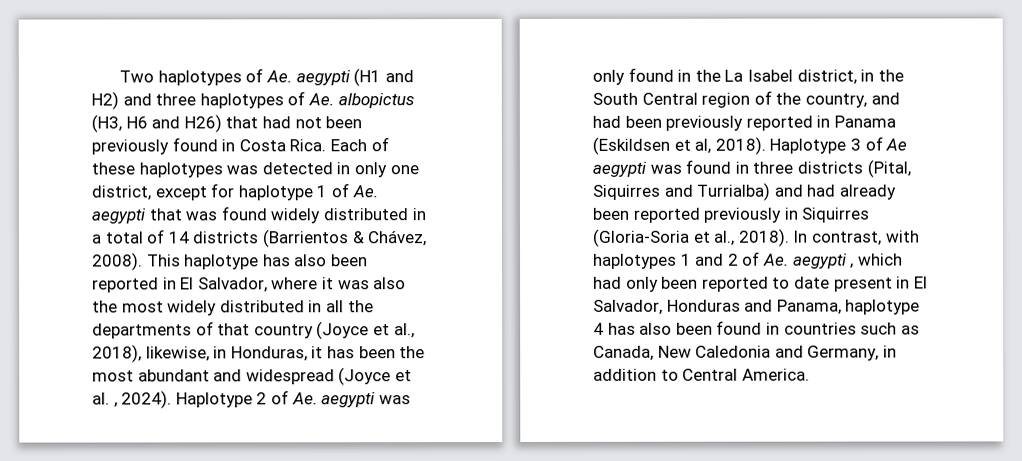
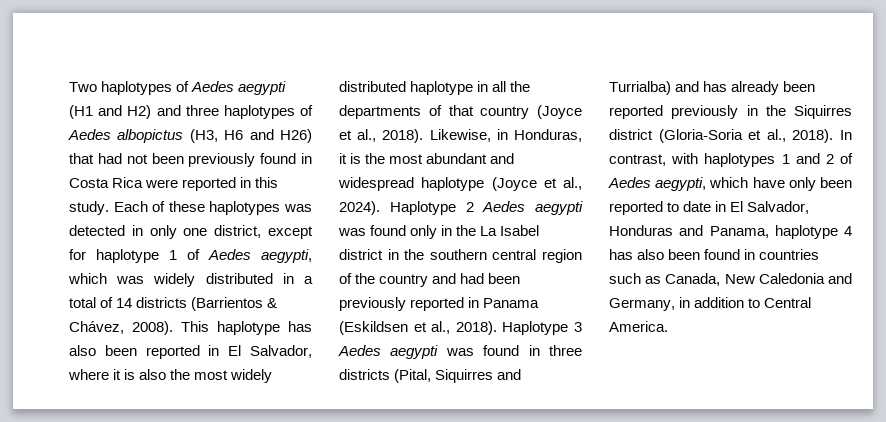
[265,70,292,83] Ae. -> [191,81,235,92] Aedes
[307,93,334,106] Ae. -> [68,129,111,140] Aedes
[289,139,327,152] Rica. -> [112,177,279,191] [69,201,109,215] Rica were reported in this study.
[351,185,378,198] [91,206,267,224] Ae. aegypti that was found -> [208,249,312,263] [68,273,145,284] Aedes aegypti, which was
[337,280,370,290] was -> [124,369,136,380] is
(305, 306) none -> [410,81,474,95] haplotype
[92,344,210,363] 2018), likewise, -> [382,129,491,143] 2018). Likewise,
[326,346,396,359] has been -> [350,153,362,164] is
[338,367,412,386] [92,392,118,408] (Joyce et al. , -> [421,177,582,191] haplotype (Joyce et al.,
[270,390,411,408] [592,67,674,85] of Ae. aegypti was only found -> [482,201,583,215] [338,225,438,239] Aedes aegypti was found only
[796,69,904,85] [592,92,698,105] district, in the South Central -> [339,249,537,260] district in the southern central
[804,93,867,108] country, -> [379,274,429,287] country
[694,138,712,154] al, -> [431,321,451,334] al.,
[864,136,908,151] of Ae -> [338,345,381,356] Aedes
[806,184,836,197] had -> [703,81,728,92] has
[801,207,870,223] Siquirres -> [765,105,852,119] [609,129,653,140] the Siquirres district
[762,253,903,269] [593,276,622,289] Ae. aegypti , which had -> [608,177,785,191] Aedes aegypti, which have
[833,277,893,292] present -> (712, 206) none

